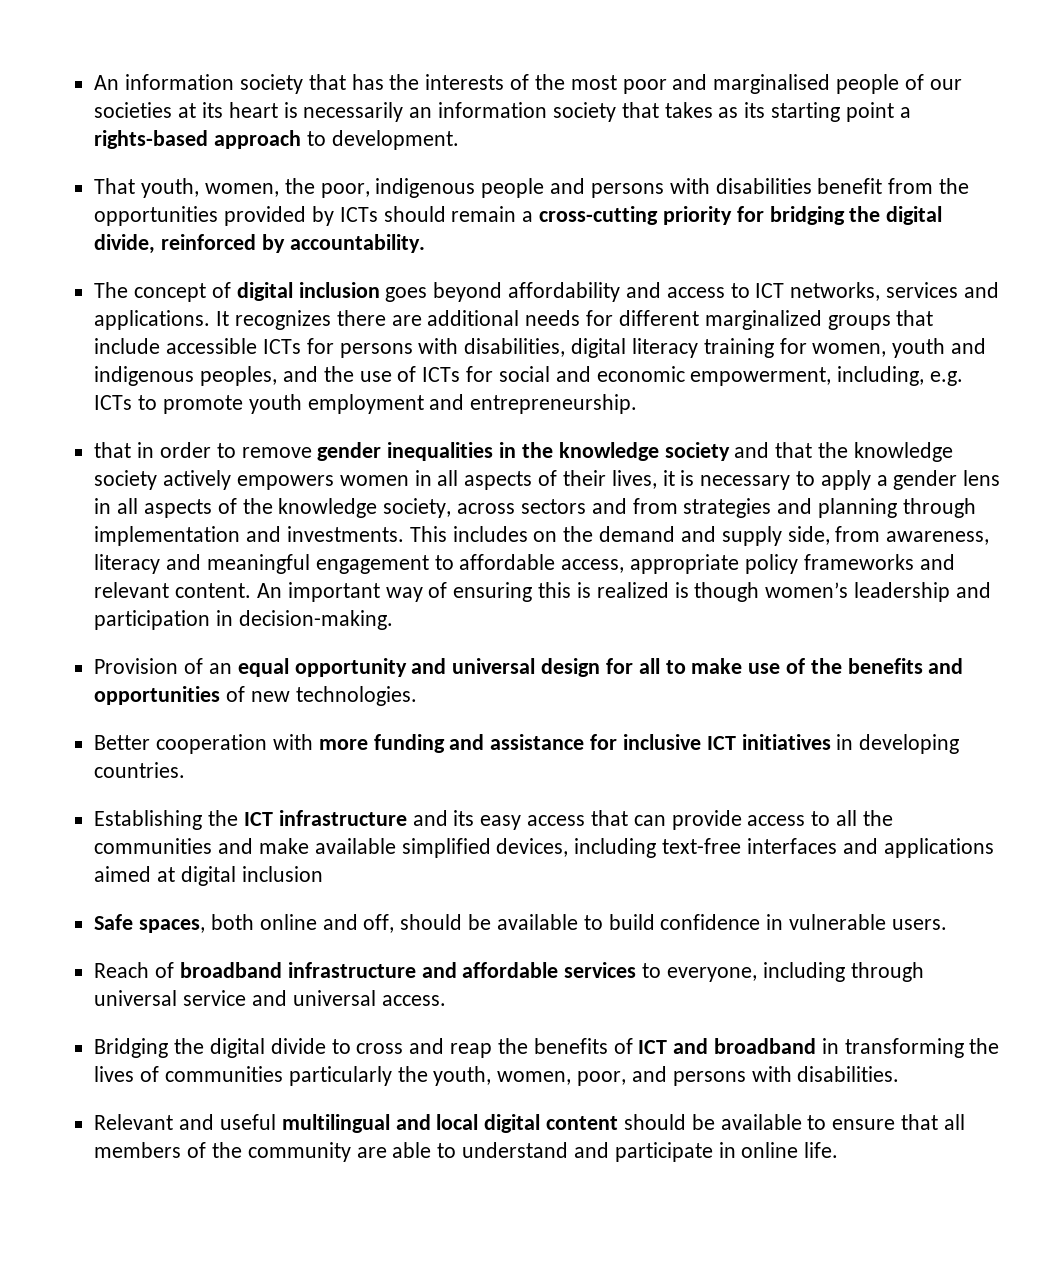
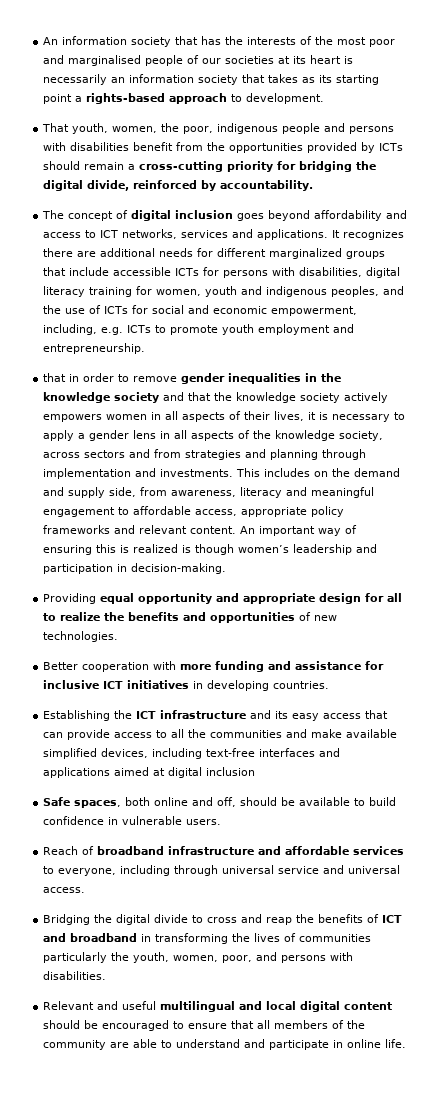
[94,658,233,674] Provision of an -> [43,593,97,604] Providing
[452,658,536,674] universal -> [243,593,316,604] appropriate
[691,658,805,674] make use of -> [60,612,101,621] realize
[720,1114,802,1130] available -> [102,1020,170,1031] encouraged

